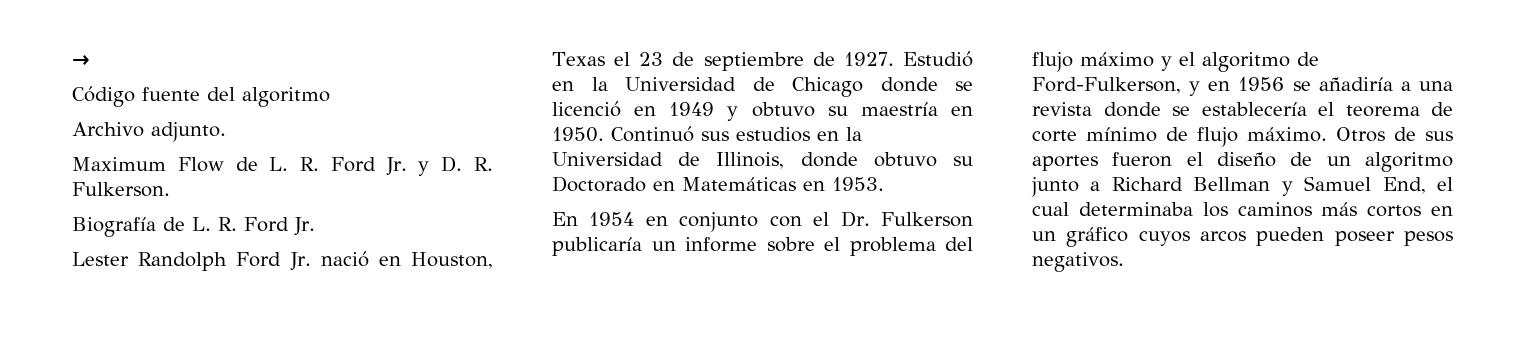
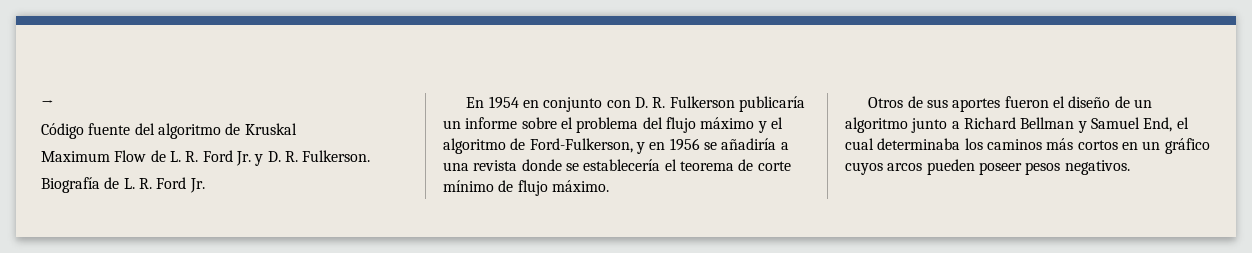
[72,122,226,142] // Archivo adjunto. -> [225,123,297,135] de Kruskal
[72,251,493,271] [552,51,973,71] [552,77,973,97] [552,101,973,121] [552,126,862,142] [552,152,973,169] [552,176,884,192] // Lester Randolph Ford Jr. nació en Houston, Texas el 23 de septiembre de 1927. Estudió en la Universidad de Chicago donde se licenció en 1949 y obtuvo su maestría en 1950. Continuó sus estudios en la Universidad de Illinois, donde obtuvo su Doctorado en Matemáticas en 1953. -> (205, 185) none
[813,211,870,227] el Dr. -> [634,97,666,108] D. R.
(1327, 134) none -> (609, 186) //

